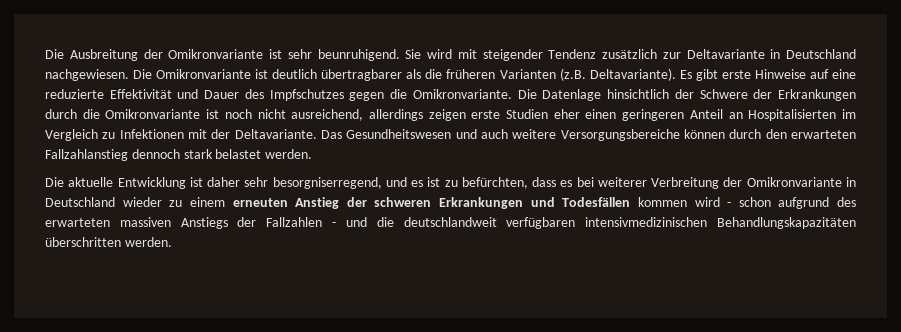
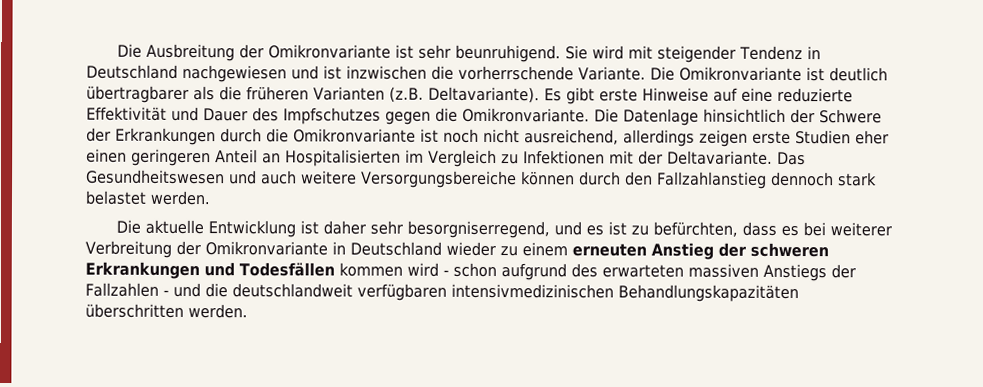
[602,49,856,59] [45,69,129,81] zusätzlich zur Deltavariante in Deutschland nachgewiesen. -> [806,46,821,60] [86,64,646,83] in Deutschland nachgewiesen und ist inzwischen die vorherrschende Variante.
[791,130,857,139] erwarteten -> (653, 178) none

